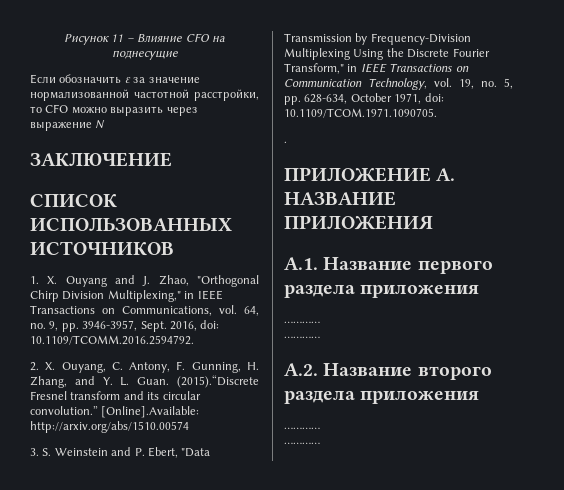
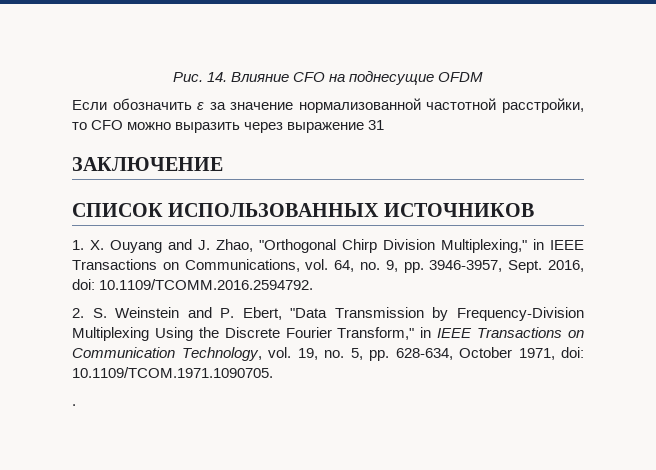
[64,34,134,45] Рисунок 11 – -> [172,72,227,82] Рис. 14.
(179, 55) none -> [438,72,484,82] OFDM
[95,120,106,129] N -> [368,120,385,130] 31
[45,361,259,373] [30,375,259,388] [30,391,201,400] [30,406,200,418] [30,421,189,433] [30,448,39,456] X. Ouyang, C. Antony, F. Gunning, H. Zhang, and Y. L. Guan. (2015).“Discrete Fresnel transform and its circular convolution.” [Online].Available: http://arxiv.org/abs/1510.00574 // 3. -> (84, 313) none
[284,167,456,182] [284,191,396,206] [284,215,433,230] [284,257,493,274] [284,284,480,298] [284,321,320,323] [284,336,320,338] [284,363,492,380] [284,390,480,404] [284,427,320,429] [284,442,320,444] // ПРИЛОЖЕНИЕ А. НАЗВАНИЕ ПРИЛОЖЕНИЯ // А.1. Название первого раздела приложения // ………… // ………… // А.2. Название второго раздела приложения // ………… // ………… -> (76, 405) none

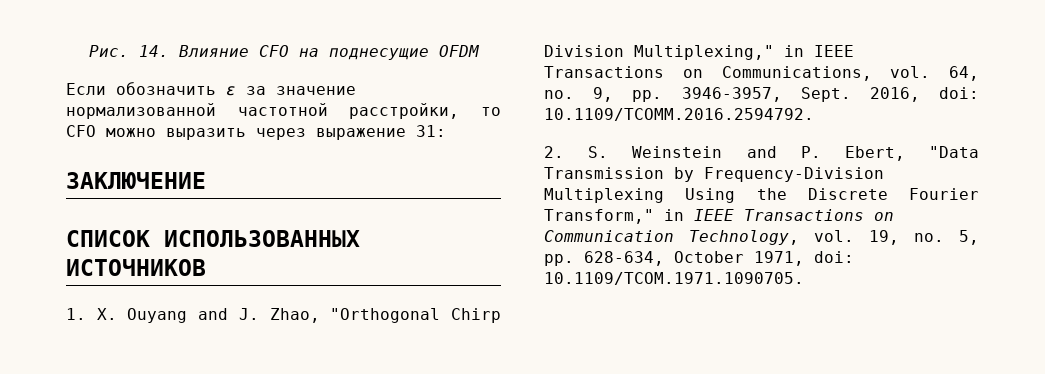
[368,120,385,130] 31 -> [416,125,446,137] 31:
[72,404,76,406] // . -> (804, 278) none

